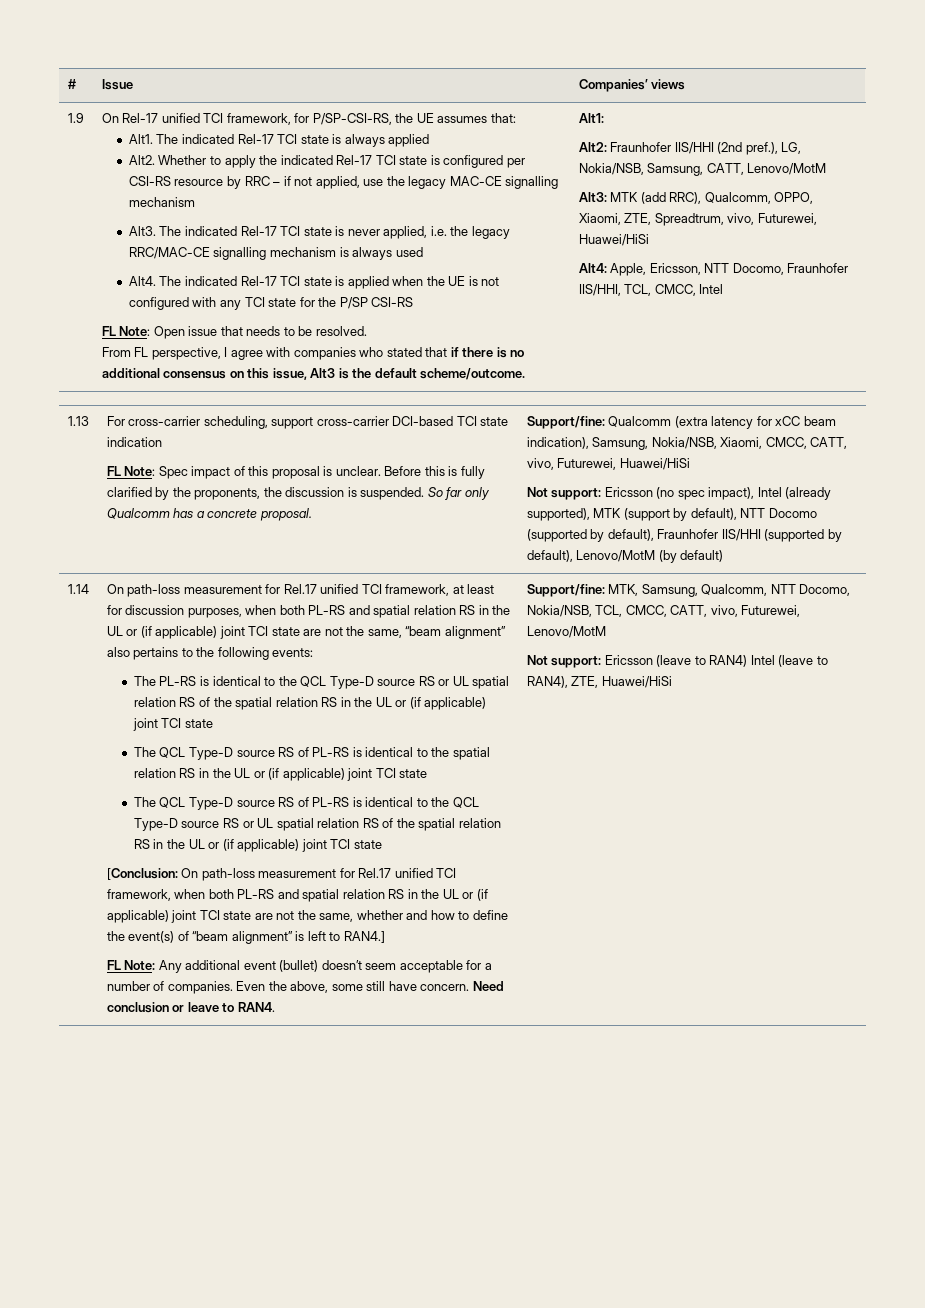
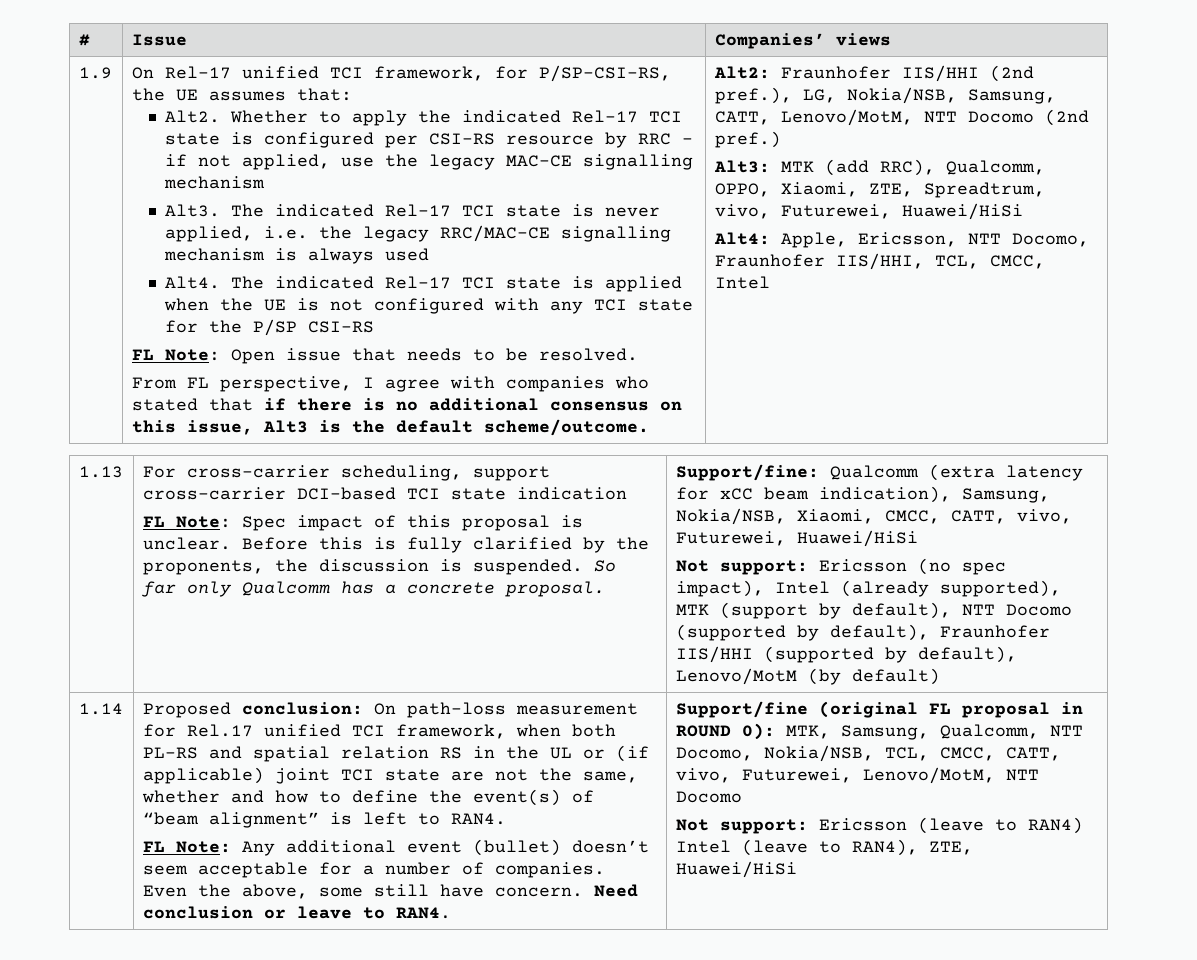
[128,134,430,147] // Alt1. The indicated Rel-17 TCI state is always applied -> (352, 94) none
[578,113,604,123] Alt1: // -> (649, 427) none
[747,163,827,175] Lenovo/MotM -> [780,109,1089,126] [714,131,781,148] Lenovo/MotM, NTT Docomo (2nd pref.)
[106,584,495,597] [106,605,511,618] [106,626,506,639] [106,647,314,660] [133,676,510,689] [133,697,487,710] [132,718,213,731] [133,747,490,760] [133,768,428,781] [133,797,479,810] [133,818,501,831] [133,839,382,852] [106,868,178,880] On path-loss measurement for Rel.17 unified TCI framework, at least for discussion purposes, when both PL-RS and spatial relation RS in the UL or (if applicable) joint TCI state are not the same, “beam alignment” also pertains to the following events: // The PL-RS is identical to the QCL Type-D source RS or UL spatial relation RS of the spatial relation RS in the UL or (if applicable) joint TCI state // The QCL Type-D source RS of PL-RS is identical to the spatial relation RS in the UL or (if applicable) joint TCI state // The QCL Type-D source RS of PL-RS is identical to the QCL Type-D source RS or UL spatial relation RS of the spatial relation RS in the UL or (if applicable) joint TCI state // [Conclusion: -> [142,702,363,718] Proposed conclusion:
[343,931,385,943] RAN4.] -> [450,813,506,825] RAN4.
[526,584,605,597] Support/fine: -> [675,701,1083,718] [675,723,775,740] Support/fine (original FL proposal in ROUND 0):
[526,626,606,638] Lenovo/MotM -> [862,767,1039,784] [675,791,742,803] Lenovo/MotM, NTT Docomo

